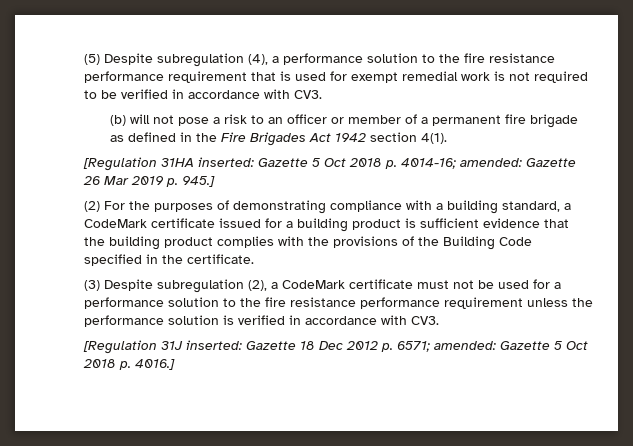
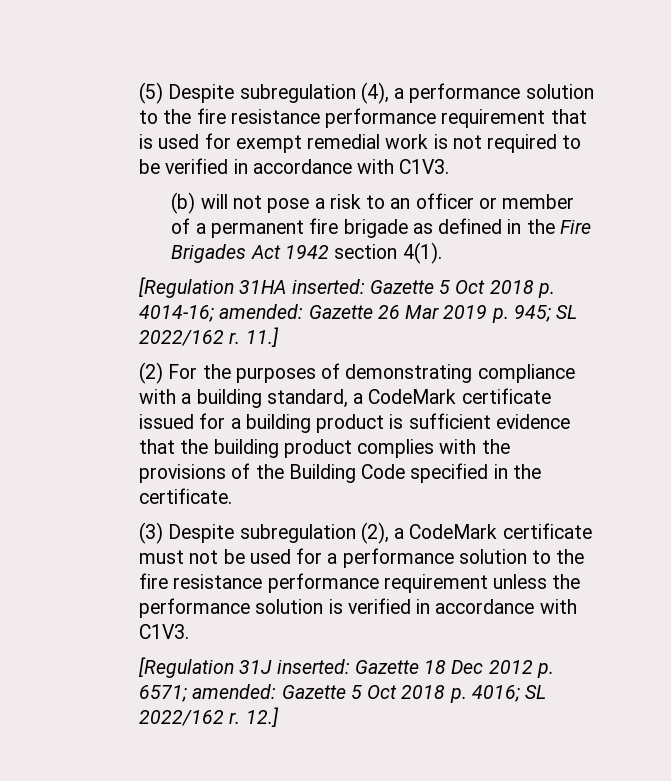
[294,90,323,99] CV3. -> [399,159,450,174] C1V3.
[182,176,216,187] 945.] -> [513,305,578,322] [138,327,279,347] 945; SL 2022/162 r. 11.]
[411,316,440,325] CV3. -> [138,624,189,639] C1V3.
[135,359,176,370] 4016.] -> [471,685,547,702] [138,707,279,727] 4016; SL 2022/162 r. 12.]

